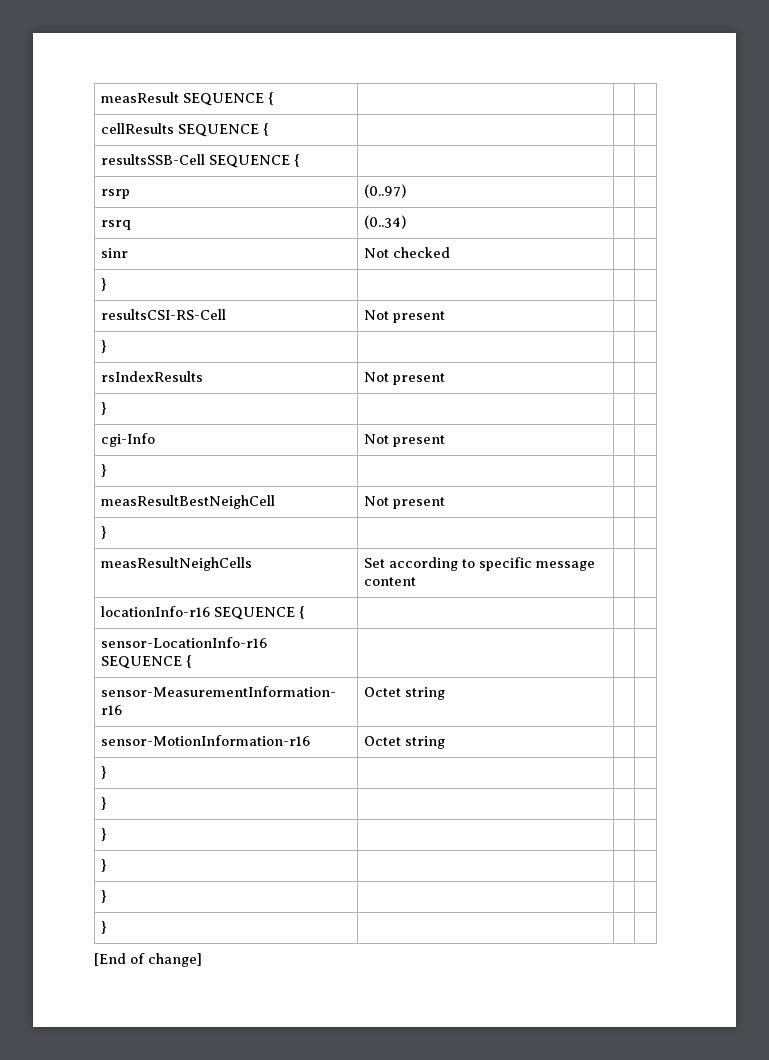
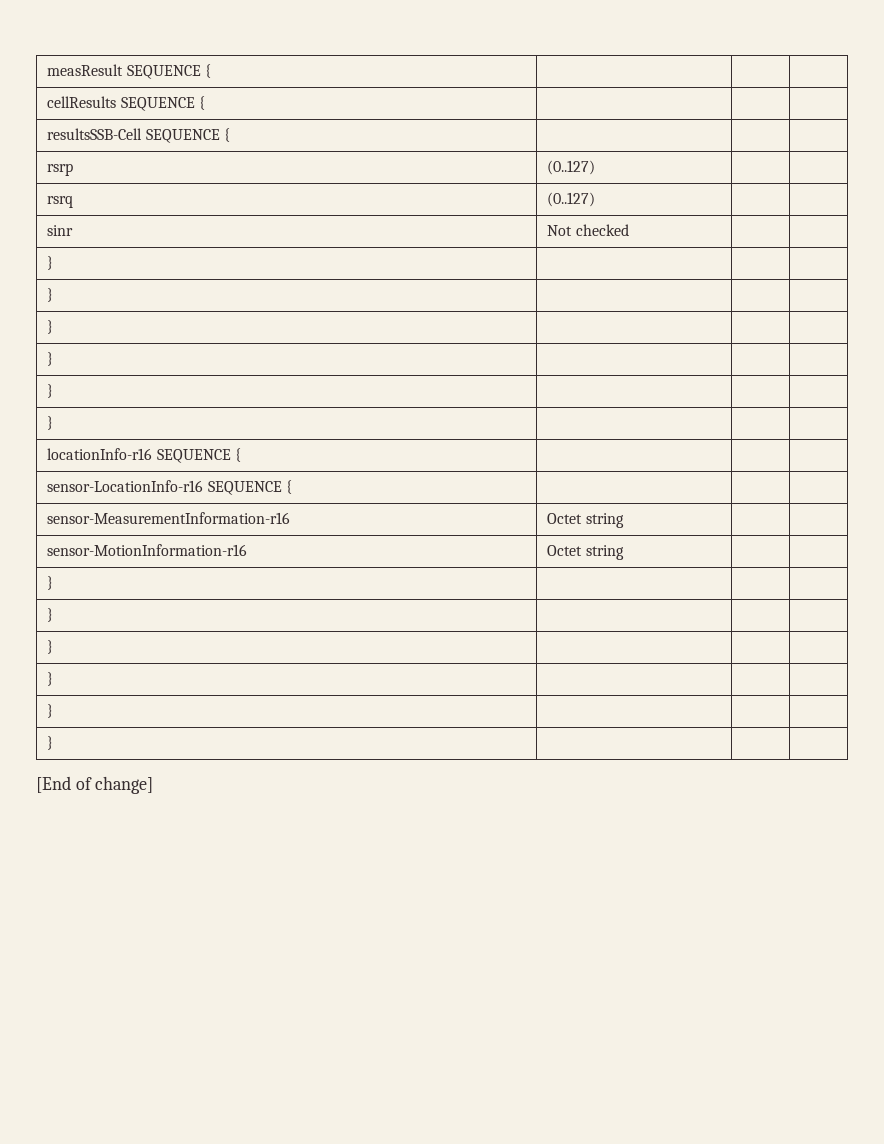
[363,184,406,198] (0..97) -> [547,160,596,175] (0..127)
[363,215,406,229] (0..34) -> [547,192,596,207] (0..127)
[100,309,226,320] [363,310,445,323] [100,340,107,353] [100,371,203,382] [363,372,445,385] [100,402,107,415] [100,433,155,447] [363,434,445,447] [100,464,107,477] [100,495,275,509] [363,496,445,509] [100,526,107,539] [100,557,252,571] [363,557,595,571] [363,577,416,586] resultsCSI-RS-Cell | Not present | | // } | | | // rsIndexResults | Not present | | // } | | | // cgi-Info | Not present | | // } | | | // measResultBestNeighCell | Not present | | // } | | | // measResultNeighCells | Set according to specific message content -> [47,288,54,302] [47,320,54,334] [47,352,54,366] [47,384,54,398] [47,416,54,430] } | | | // } | | | // } | | | // } | | | // } |

